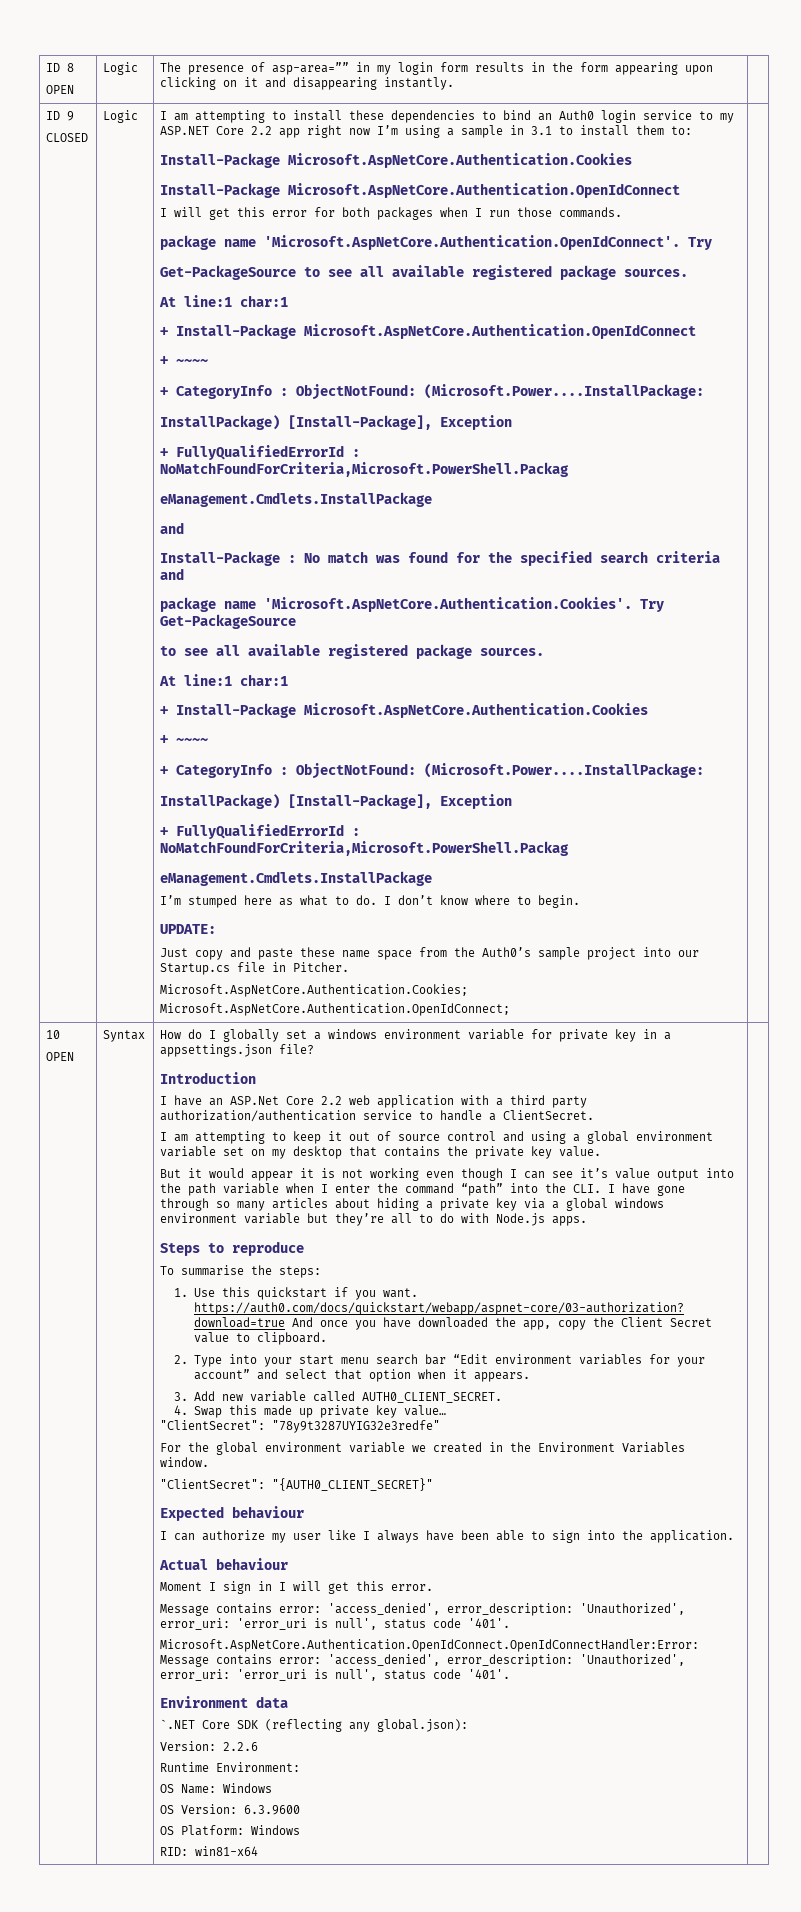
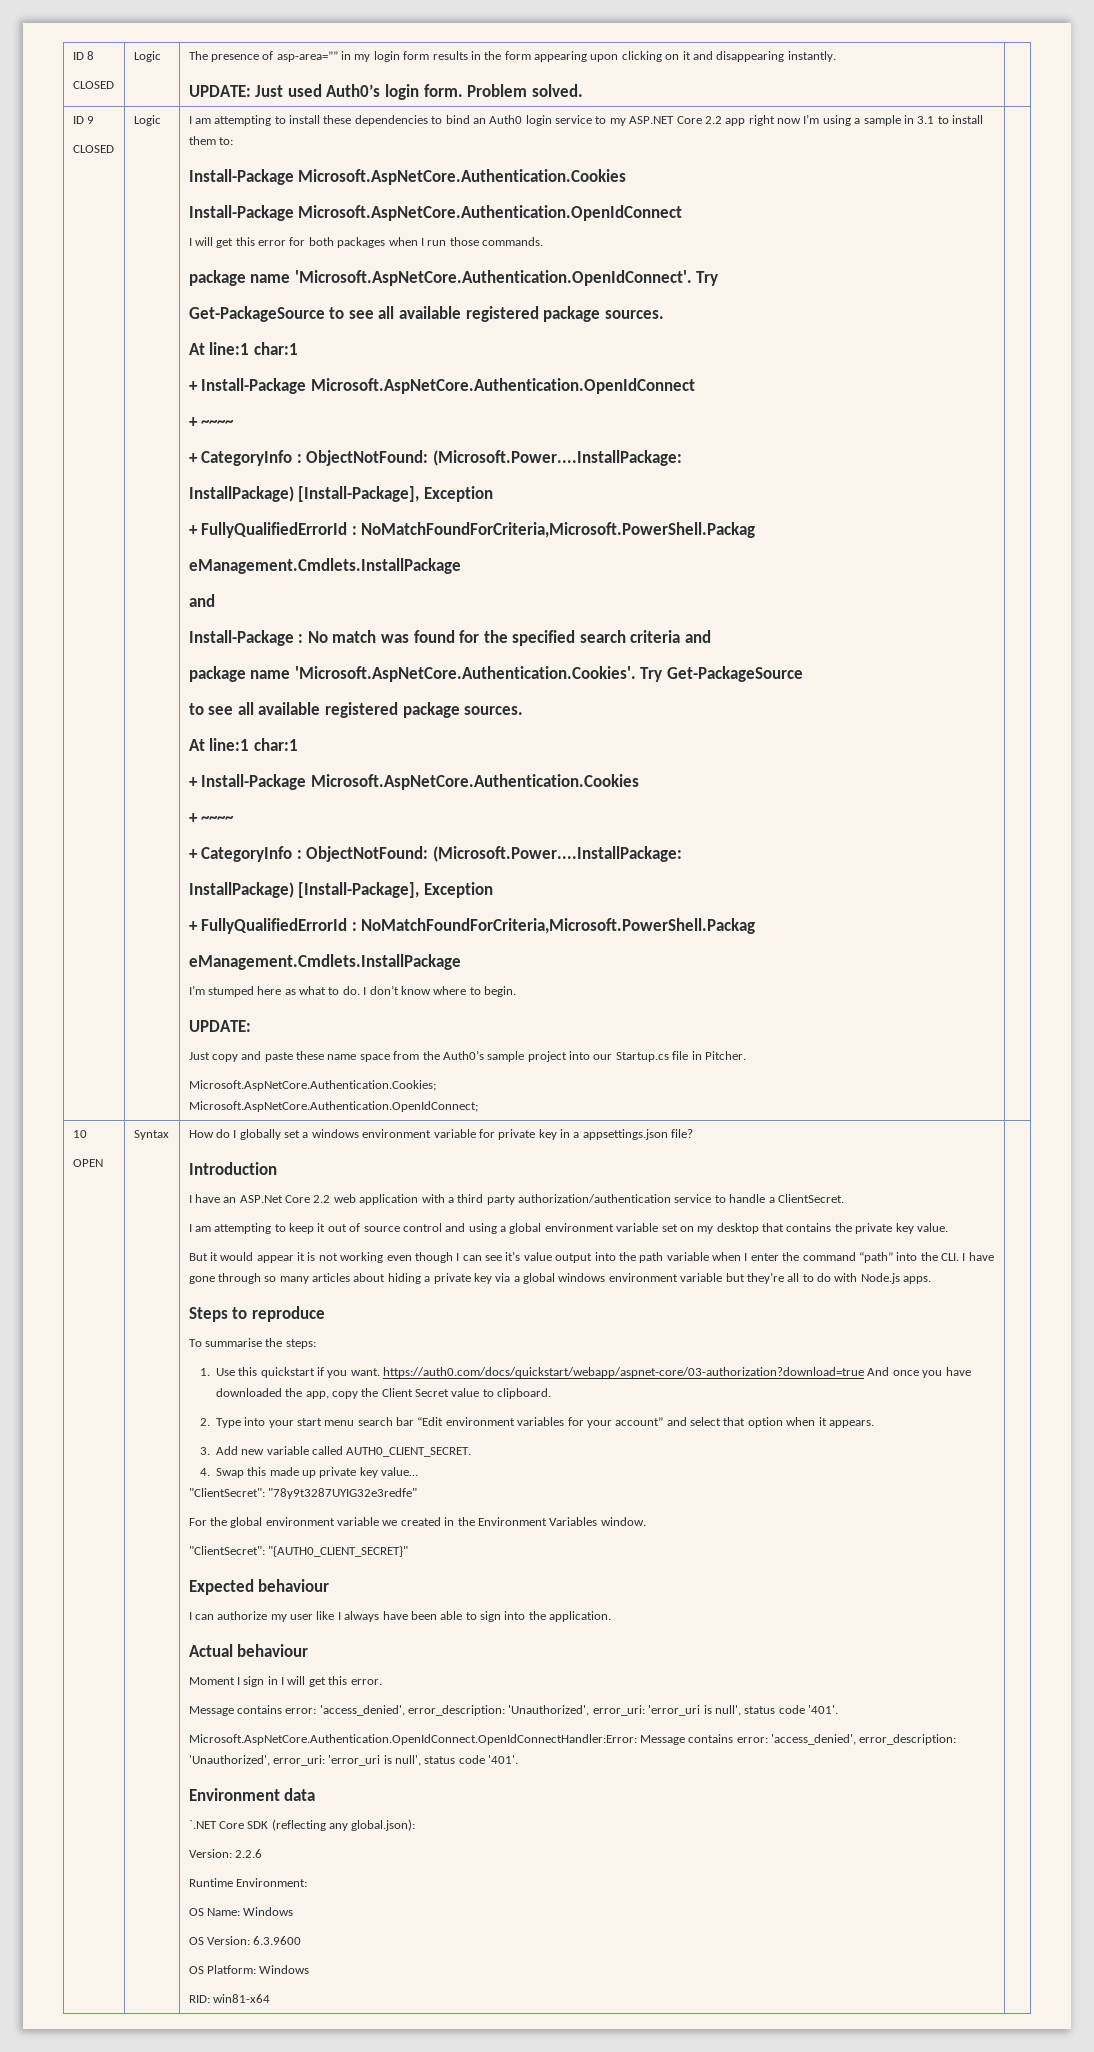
[46,85,75,94] OPEN -> [72,81,114,89] CLOSED
(455, 83) none -> [188,84,583,100] // UPDATE: Just used Auth0’s login form. Problem solved.

